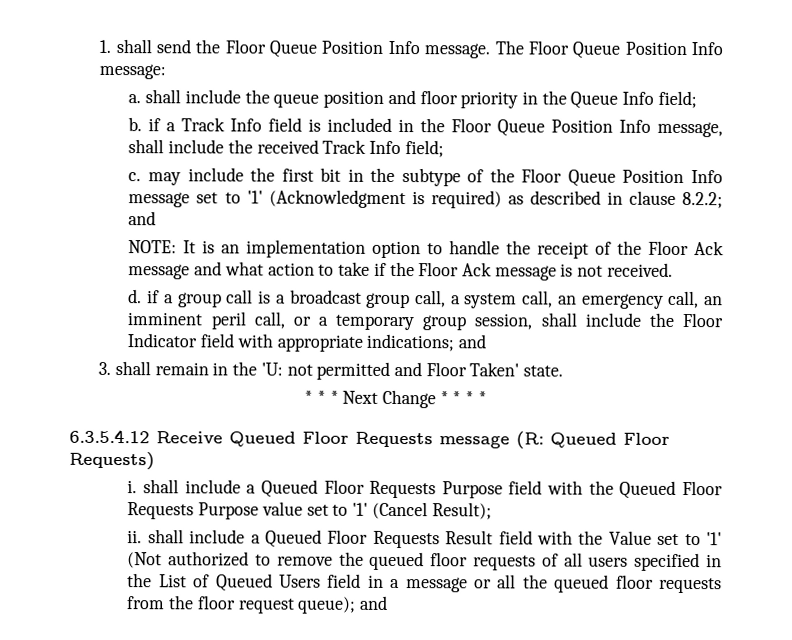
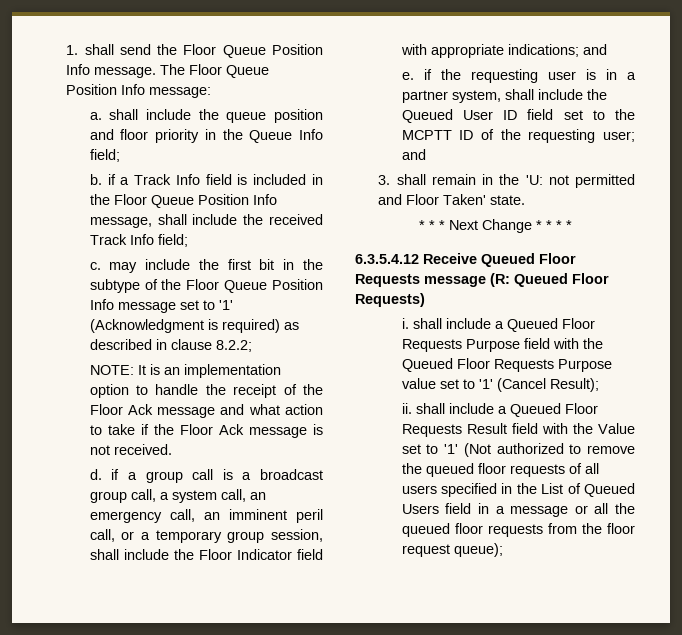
[128,211,157,226] and -> (252, 346) none
(487, 341) none -> [401,69,636,83] [401,89,607,103] [401,109,635,123] [401,129,635,143] [401,149,426,160] // e. if the requesting user is in a partner system, shall include the Queued User ID field set to the MCPTT ID of the requesting user; and
[359,595,389,610] and -> (503, 550) none

